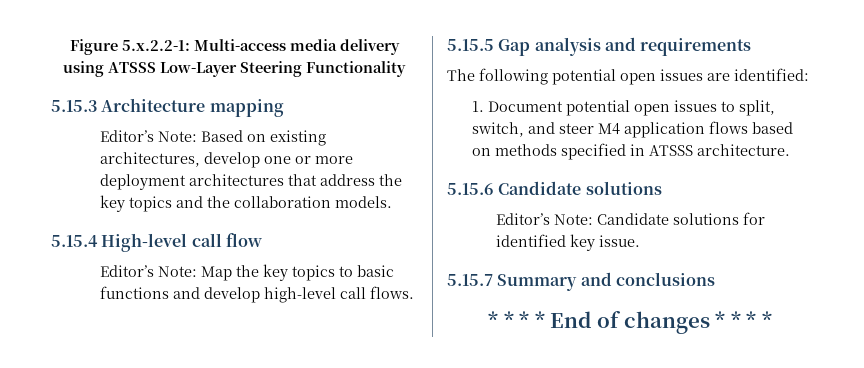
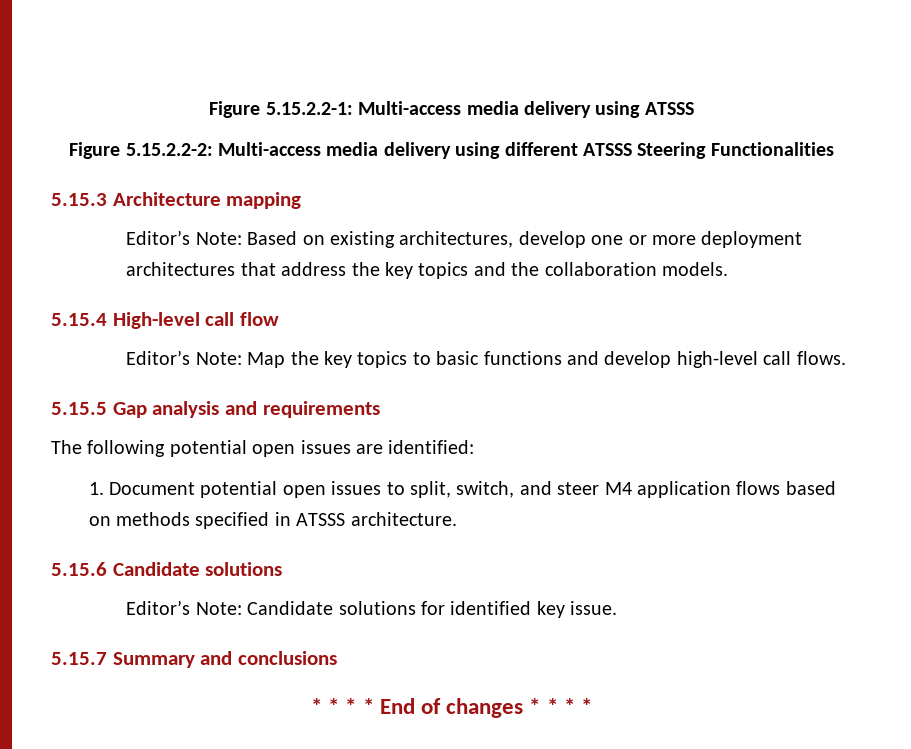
[69,39,190,55] Figure 5.x.2.2-1: -> [209,101,353,118] Figure 5.15.2.2-1:
[160,61,406,77] Low-Layer Steering Functionality -> [69,142,834,159] // Figure 5.15.2.2-2: Multi-access media delivery using different ATSSS Steering Functionalities

